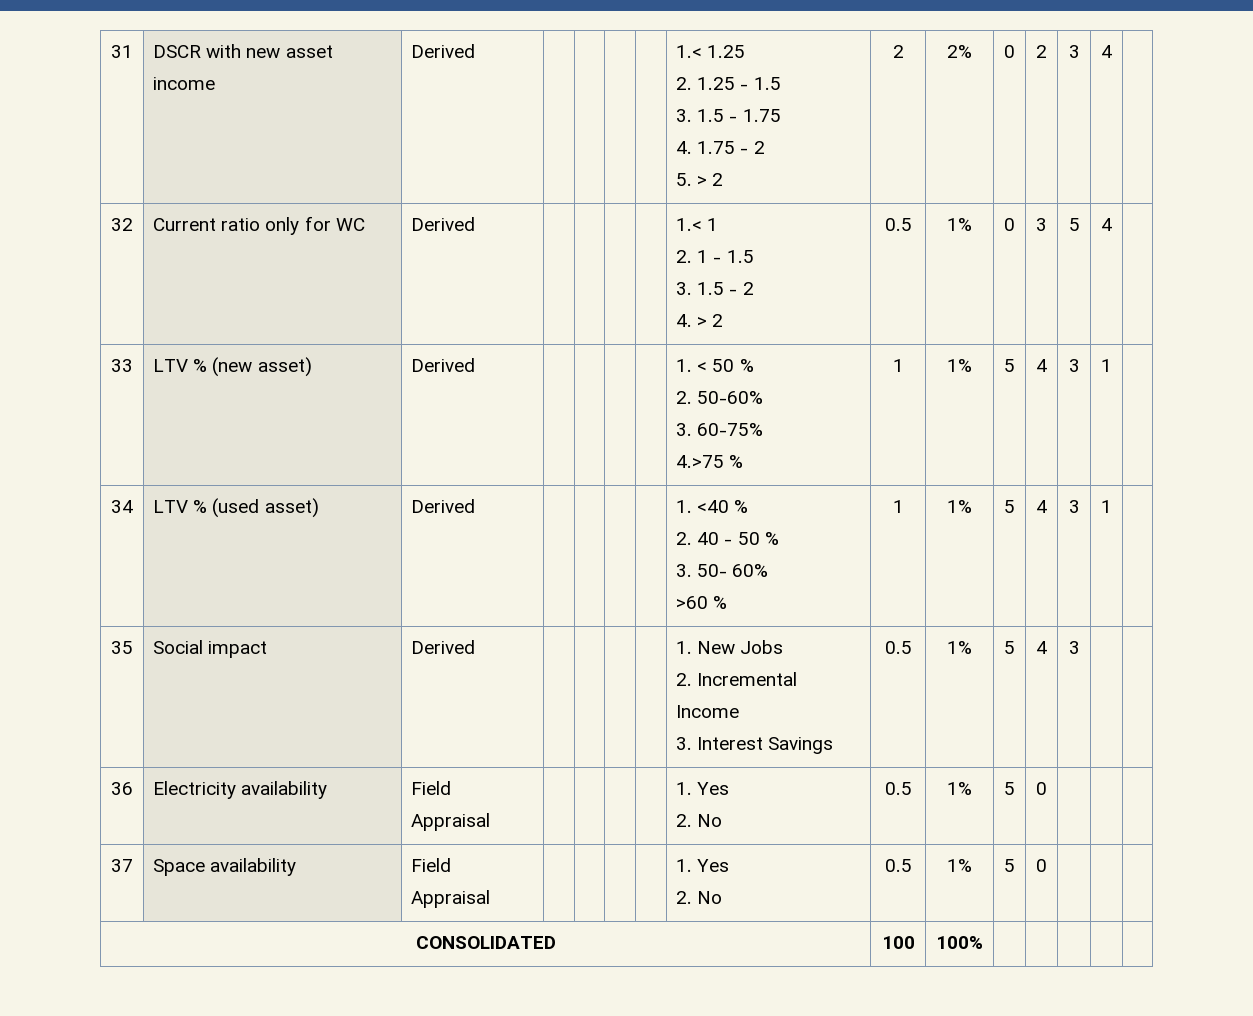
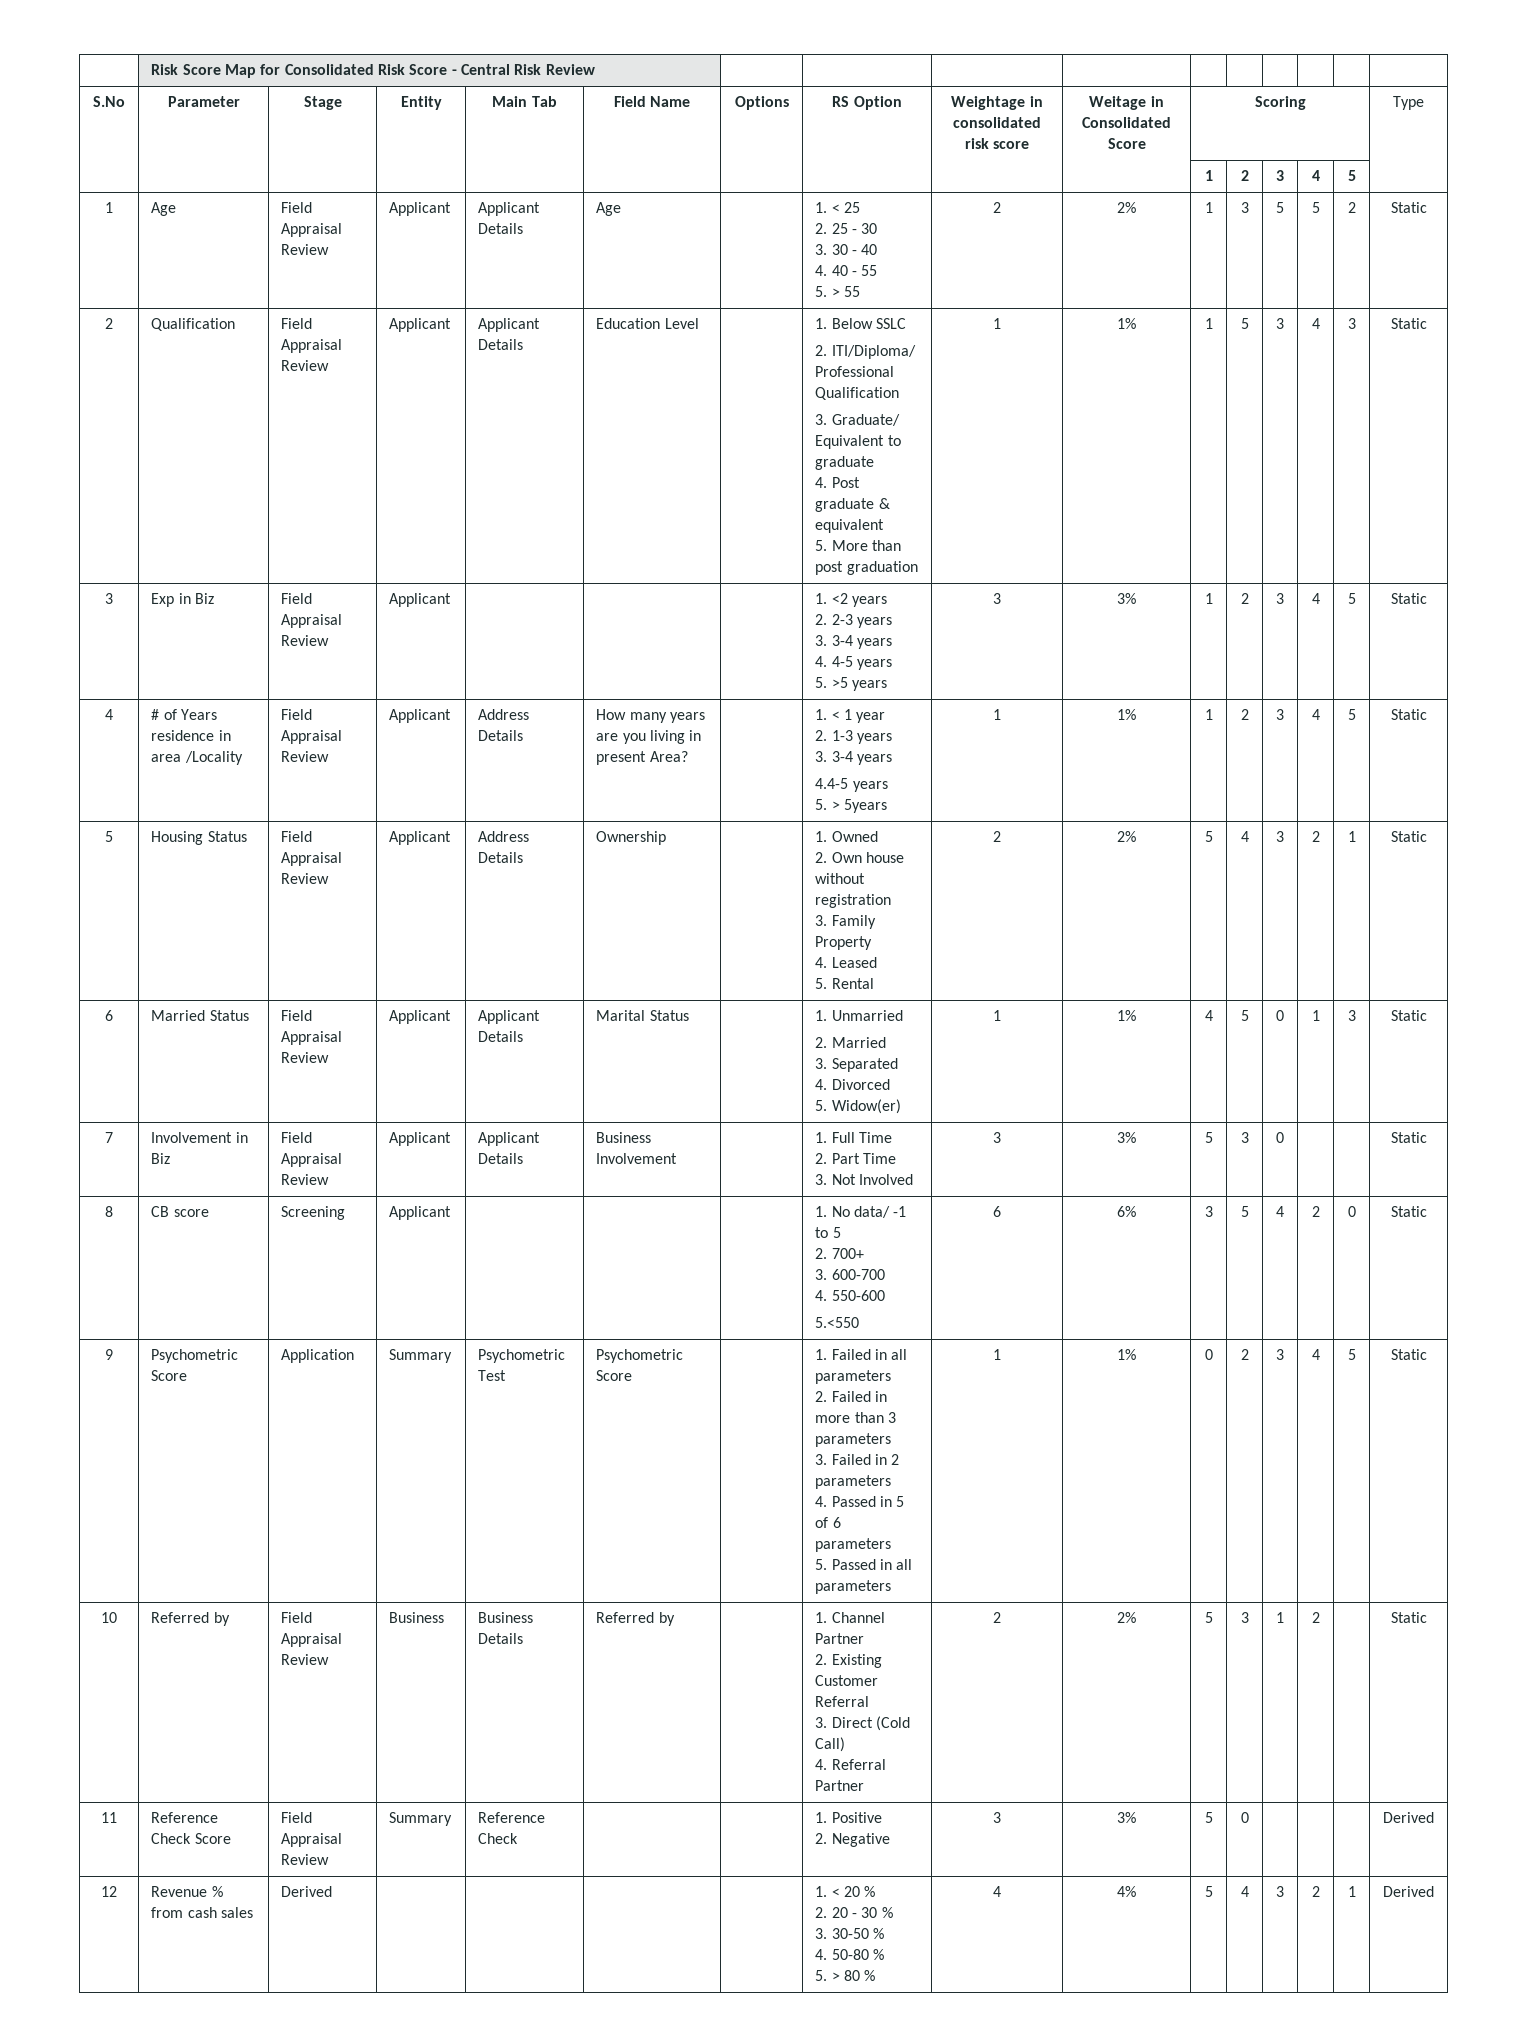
[111,45,133,58] [153,44,333,58] [153,77,216,90] [411,44,476,58] [676,45,746,58] [676,77,781,90] [676,109,781,122] [676,141,765,154] [676,173,724,186] [892,45,904,58] [947,45,972,58] [1004,45,1015,58] [1036,45,1047,58] [1068,45,1080,58] [1101,45,1112,58] [111,218,133,231] [153,216,365,235] [411,217,476,231] [676,218,719,231] [676,250,754,263] [676,282,754,295] [676,314,724,327] [884,218,912,231] [947,218,972,231] [1004,218,1015,231] [1036,218,1047,231] [1068,218,1080,231] [1101,218,1112,231] [111,359,133,372] [153,357,312,377] 31 | DSCR with new asset income | Derived | | | | | 1.< 1.25 // 2. 1.25 - 1.5 // 3. 1.5 - 1.75 // 4. 1.75 - 2 // 5. > 2 | 2 | 2% | 0 | 2 | 3 | 4 | // 32 | Current ratio only for WC | Derived | | | | | 1.< 1 // 2. 1 - 1.5 // 3. 1.5 - 2 // 4. > 2 | 0.5 | 1% | 0 | 3 | 5 | 4 | // 33 | LTV % (new asset) -> [151,64,595,78] [93,96,125,107] [167,96,240,107] [303,96,342,110] [400,96,442,110] [492,96,557,107] [613,96,691,107] [734,96,789,110] [832,96,902,110] [951,96,1043,110] [953,117,1041,128] [964,138,1030,149] [1089,96,1164,110] [1082,117,1171,128] [1107,138,1146,149] [1254,96,1306,110] [1393,96,1424,110] [1204,170,1213,181] [1240,170,1249,181] [1276,170,1284,181] [1311,170,1320,181] [1347,170,1356,181] [105,202,113,213] [151,202,177,216] [281,202,313,213] [281,223,343,237] [281,244,330,255] [389,202,452,216] [478,202,541,216] [478,223,524,234] [596,202,622,216] [815,202,860,213] [815,223,878,234] [815,244,878,255] [815,265,878,276] [815,286,860,297] [993,202,1001,213] [1117,202,1136,213] [1204,202,1213,213] [1240,202,1249,213] [1276,202,1284,213] [1311,202,1320,213] [1347,202,1356,213] [1390,202,1427,213] [105,318,113,329] [151,318,236,331] [281,318,313,329] [281,339,343,353] [281,360,330,371] [389,318,452,332] [478,318,541,332] [478,339,524,350] [596,318,699,329] [815,318,906,329] [815,345,916,359] [815,366,895,377] [815,387,900,400] [815,414,900,426] [815,435,901,449] [815,456,875,470] [815,477,860,488] [815,498,890,512] [815,519,885,533] [815,540,901,551] [815,561,918,575] [993,318,1001,329] [1117,318,1136,329] [1204,318,1213,329] [1240,318,1249,329] [1276,318,1284,329] [1311,318,1320,329] [1347,318,1356,329] [1390,318,1427,329] [105,593,113,604] [151,593,214,607] [281,593,313,604] [281,614,343,628] [281,635,330,646] [389,593,452,607] [815,593,887,607] [815,614,892,628] [815,635,892,649] [815,656,892,670] [815,677,887,691] [993,593,1001,604] [1117,593,1136,604] [1204,593,1213,604] [1240,593,1249,604] [1276,593,1284,604] [1311,593,1320,604] [1347,593,1356,604] [1390,593,1427,604] [105,709,113,720] [151,709,217,720] [151,730,231,741] [151,751,243,765] [281,709,313,720] [281,730,343,744] [281,751,330,762] [389,709,452,723] [478,709,530,720] [478,730,524,741] [596,709,705,723] [596,730,702,744] [596,751,688,765] [815,709,886,723] [815,730,892,744] [815,751,892,765] [815,778,888,792] [815,799,887,813] [993,709,1001,720] [1117,709,1136,720] [1204,709,1213,720] [1240,709,1249,720] [1276,709,1284,720] [1311,709,1320,720] [1347,709,1356,720] [1390,709,1427,720] [105,831,113,842] [151,831,247,845] [281,831,313,842] [281,852,343,866] [281,873,330,884] [389,831,452,845] [478,831,530,842] [478,852,524,863] [596,831,667,845] [815,831,878,842] [815,852,904,863] [815,873,866,884] [815,894,892,908] [815,915,876,929] [815,936,873,950] [815,957,877,968] [815,978,874,989] [993,831,1001,842] [1117,831,1136,842] [1204,831,1213,842] [1240,831,1249,842] [1276,831,1284,842] [1311,831,1320,842] [1347,831,1356,842] [1390,831,1427,842] [105,1010,113,1021] [151,1010,249,1021] [281,1010,313,1021] [281,1031,343,1045] [281,1052,330,1063] [389,1010,452,1024] [478,1010,541,1024] [478,1031,524,1042] [596,1010,689,1021] [815,1010,903,1021] [815,1037,886,1048] [815,1058,898,1072] [815,1079,890,1090] [815,1099,901,1114] [993,1010,1001,1021] [1117,1010,1136,1021] [1204,1010,1213,1021] [1240,1010,1249,1021] [1276,1010,1284,1021] [1311,1010,1320,1021] [1347,1010,1356,1021] [1390,1010,1427,1021] [105,1132,113,1143] [151,1132,248,1143] [151,1153,171,1164] [281,1132,313,1143] [281,1153,343,1167] [281,1174,330,1185] [389,1132,452,1146] [478,1132,541,1146] [478,1153,524,1164] [596,1132,652,1143] [596,1153,678,1164] [815,1132,892,1143] [815,1153,896,1164] [815,1174,913,1185] [993,1132,1001,1143] [1117,1132,1136,1143] [1204,1132,1213,1143] [1240,1132,1249,1143] [1276,1132,1284,1143] [1390,1132,1427,1143] [105,1206,113,1217] [151,1206,209,1217] [281,1206,346,1220] [389,1206,452,1220] [815,1206,907,1218] [815,1227,841,1238] [815,1248,864,1259] [815,1269,885,1280] [815,1290,885,1301] [815,1317,860,1328] [993,1206,1001,1217] [1117,1206,1136,1217] [1204,1206,1213,1217] [1240,1206,1249,1217] [1276,1206,1284,1217] [1311,1206,1320,1217] [1347,1206,1356,1217] [1390,1206,1427,1217] [105,1349,113,1360] [151,1349,239,1363] [151,1370,188,1381] [281,1349,355,1363] [389,1349,453,1363] [478,1349,566,1363] [478,1370,507,1381] [596,1349,684,1363] [596,1370,633,1381] [815,1349,908,1360] [815,1370,892,1384] [815,1391,887,1402] [815,1412,896,1423] [815,1433,892,1447] [815,1454,900,1465] [815,1475,892,1489] [815,1496,905,1507] [815,1517,841,1528] [815,1538,892,1552] [815,1559,913,1570] [815,1580,892,1594] [993,1349,1001,1360] [1117,1349,1136,1360] [1204,1349,1213,1360] [1240,1349,1249,1360] [1276,1349,1284,1360] [1311,1349,1320,1360] [1347,1349,1356,1360] [1390,1349,1427,1360] [101,1612,117,1623] [151,1612,230,1626] [281,1612,313,1623] [281,1633,343,1647] [281,1654,330,1665] [389,1612,445,1623] [478,1612,534,1623] [478,1633,524,1644] [596,1612,675,1626] [815,1612,885,1623] [815,1633,865,1644] [815,1654,882,1668] [815,1675,879,1686] [815,1696,870,1707] [815,1716,910,1731] [815,1737,846,1752] [815,1759,886,1770] [815,1780,865,1791] [993,1612,1001,1623] [1117,1612,1136,1623] [1204,1612,1213,1623] [1240,1612,1249,1623] [1276,1612,1284,1623] [1311,1612,1320,1623] [1390,1612,1427,1623] [101,1812,117,1823] [151,1812,219,1823] [151,1833,231,1844] [281,1812,313,1823] [281,1833,343,1847] [281,1854,330,1865] [389,1812,453,1826] [478,1812,546,1823] [478,1833,519,1844] [815,1812,882,1823] [815,1833,890,1847] [993,1812,1001,1823] [1117,1812,1136,1823] [1204,1812,1213,1823] [1240,1812,1249,1823] [1383,1812,1434,1823] [101,1886,117,1897] [151,1886,223,1897] [151,1907,253,1918] | Risk Score Map for Consolidated Risk Score - Central Risk Review | | | | | | | | | | // S.No | Parameter | Stage | Entity | Main Tab | Field Name | Options | RS Option | Weightage in consolidated risk score | Weitage in Consolidated Score | Scoring | Type // | | | | | | | | | | 1 | 2 | 3 | 4 | 5 | // 1 | Age | Field Appraisal Review | Applicant | Applicant Details | Age | | 1. < 25 // 2. 25 - 30 // 3. 30 - 40 // 4. 40 - 55 // 5. > 55 | 2 | 2% | 1 | 3 | 5 | 5 | 2 | Static // 2 | Qualification | Field Appraisal Review | Applicant | Applicant Details | Education Level | | 1. Below SSLC // 2. ITI/Diploma/ Professional Qualification // 3. Graduate/ Equivalent to graduate // 4. Post graduate & equivalent // 5. More than post graduation | 1 | 1% | 1 | 5 | 3 | 4 | 3 | Static // 3 | Exp in Biz | Field Appraisal Review | Applicant | | | | 1. <2 years // 2. 2-3 years // 3. 3-4 years // 4. 4-5 years // 5. >5 years | 3 | 3% | 1 | 2 | 3 | 4 | 5 | Static // 4 | # of Years residence in area /Locality | Field Appraisal Review | Applicant | Address Details | How many years are you living in present Area? | | 1. < 1 year // 2. 1-3 years // 3. 3-4 years // 4.4-5 years // 5. > 5years | 1 | 1% | 1 | 2 | 3 | 4 | 5 | Static // 5 | Housing Status | Field Appraisal Review | Applicant | Address Details | Ownership | | 1. Owned // 2. Own house without registration // 3. Family Property // 4. Leased // 5. Rental | 2 | 2% | 5 | 4 | 3 | 2 | 1 | Static // 6 | Married Status | Field Appraisal Review | Applicant | Applicant Details | Marital Status | | 1. Unmarried // 2. Married // 3. Separated // 4. Divorced // 5. Widow(er) | 1 | 1% | 4 | 5 | 0 | 1 | 3 | Static // 7 | Involvement in Biz | Field Appraisal Review | Applicant | Applicant Details | Business Involvement | | 1. Full Time // 2. Part Time // 3. Not Involved | 3 | 3% | 5 | 3 | 0 | | | Static // 8 | CB score | Screening | Applicant | | | | 1. No data/ -1 to 5 // 2. 700+ // 3. 600-700 // 4. 550-600 // 5.<550 | 6 | 6% | 3 | 5 | 4 | 2 | 0 | Static // 9 | Psychometric Score | Application | Summary | Psychometric Test | Psychometric Score | | 1. Failed in all parameters // 2. Failed in more than 3 parameters // 3. Failed in 2 parameters // 4. Passed in 5 of 6 parameters // 5. Passed in all parameters | 1 | 1% | 0 | 2 | 3 | 4 | 5 | Static // 10 | Referred by | Field Appraisal Review | Business | Business Details | Referred by | | 1. Channel Partner // 2. Existing Customer Referral // 3. Direct (Cold Call) // 4. Referral Partner | 2 | 2% | 5 | 3 | 1 | 2 | | Static // 11 | Reference Check Score | Field Appraisal Review | Summary | Reference Check | | | 1. Positive // 2. Negative | 3 | 3% | 5 | 0 | | | | Derived // 12 | Revenue % from cash sales
[712,359,754,372] [676,391,764,404] [676,423,764,436] [676,455,744,468] [892,359,904,372] [947,359,972,372] [1004,359,1015,372] [1036,359,1047,372] [1068,359,1080,372] [1101,359,1112,372] [111,500,133,513] [153,498,319,518] [411,499,476,513] [676,500,749,513] [676,532,779,545] [676,564,769,577] [676,596,728,609] [892,500,904,513] [947,500,972,513] [1004,500,1015,513] [1036,500,1047,513] [1068,500,1080,513] [1101,500,1112,513] [111,641,133,654] [153,640,268,658] [411,640,476,654] [676,640,784,654] [676,672,798,686] [676,705,740,718] [676,737,834,754] [884,641,912,654] [947,641,972,654] [1004,641,1015,654] [1036,641,1047,654] [1068,641,1080,654] [111,782,133,795] [153,781,328,799] [411,781,452,795] [411,813,491,831] [676,782,730,795] [676,814,723,827] [884,782,912,795] [947,782,972,795] [1004,782,1015,795] [1036,782,1047,795] [111,859,133,872] [153,858,297,876] [411,858,452,872] [411,890,491,908] [676,859,730,872] [676,891,723,904] [884,859,912,872] [947,859,972,872] [1004,859,1015,872] [1036,859,1047,872] [415,936,556,949] [881,936,915,949] [936,936,983,949] 50 % // 2. 50-60% // 3. 60-75% // 4.>75 % | 1 | 1% | 5 | 4 | 3 | 1 | // 34 | LTV % (used asset) | Derived | | | | | 1. <40 % // 2. 40 - 50 % // 3. 50- 60% // >60 % | 1 | 1% | 5 | 4 | 3 | 1 | // 35 | Social impact | Derived | | | | | 1. New Jobs // 2. Incremental Income // 3. Interest Savings | 0.5 | 1% | 5 | 4 | 3 | | // 36 | Electricity availability | Field Appraisal | | | | | 1. Yes // 2. No | 0.5 | 1% | 5 | 0 | | | // 37 | Space availability | Field Appraisal | | | | | 1. Yes // 2. No | 0.5 | 1% | 5 | 0 | | | // CONSOLIDATED | 100 | 100% | | | | | -> [843,1886,876,1897] [815,1907,893,1918] [815,1928,884,1939] [815,1949,884,1960] [815,1970,876,1981] [993,1886,1001,1897] [1117,1886,1136,1897] [1204,1886,1213,1897] [1240,1886,1249,1897] [1276,1886,1284,1897] [1311,1886,1320,1897] [1347,1886,1356,1897] [1383,1886,1434,1897] 20 % // 2. 20 - 30 % // 3. 30-50 % // 4. 50-80 % // 5. > 80 % | 4 | 4% | 5 | 4 | 3 | 2 | 1 | Derived

